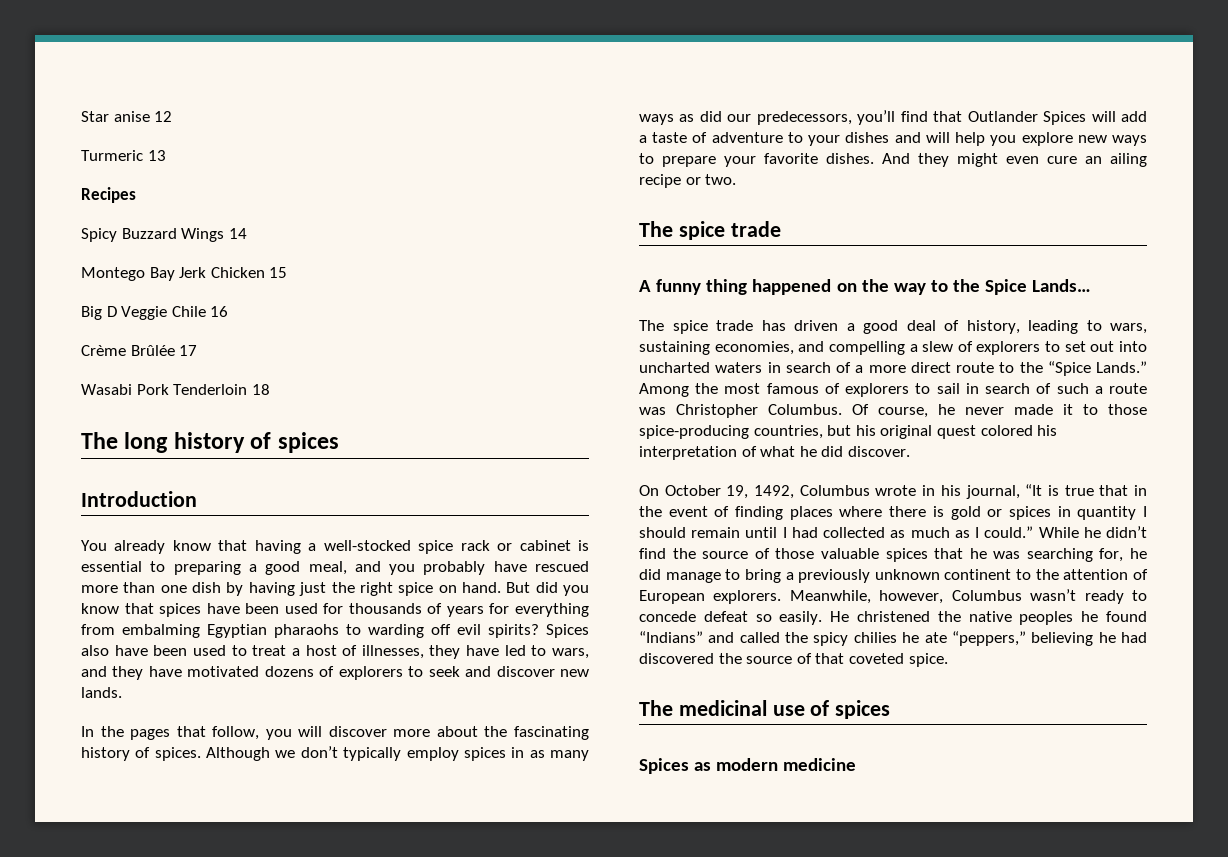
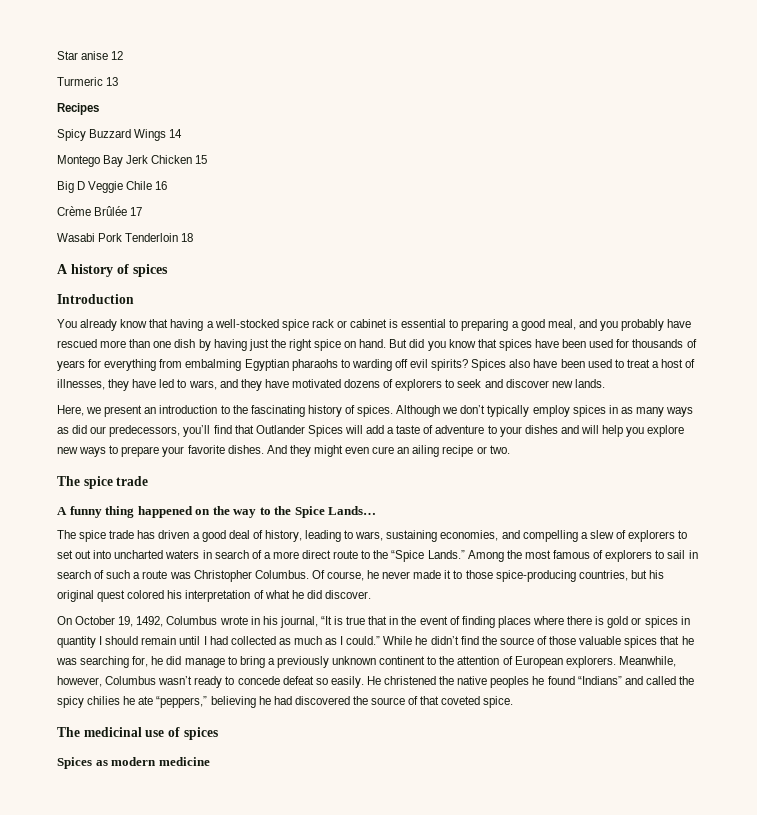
[81,432,169,453] The long -> [57,264,68,274] A
[81,726,478,740] In the pages that follow, you will discover more about -> [57,405,230,417] Here, we present an introduction to

